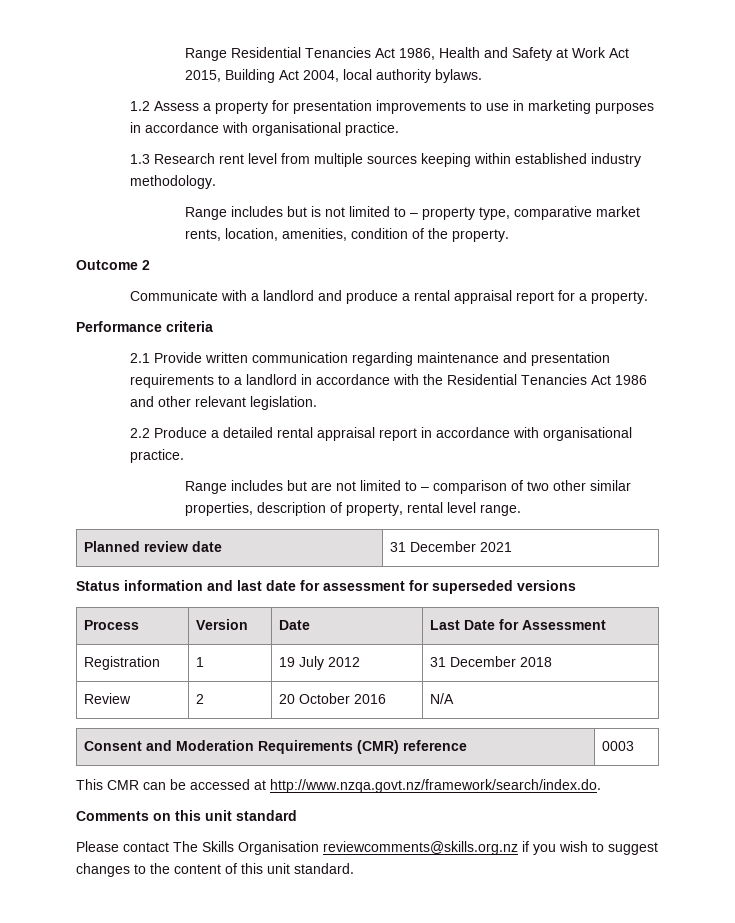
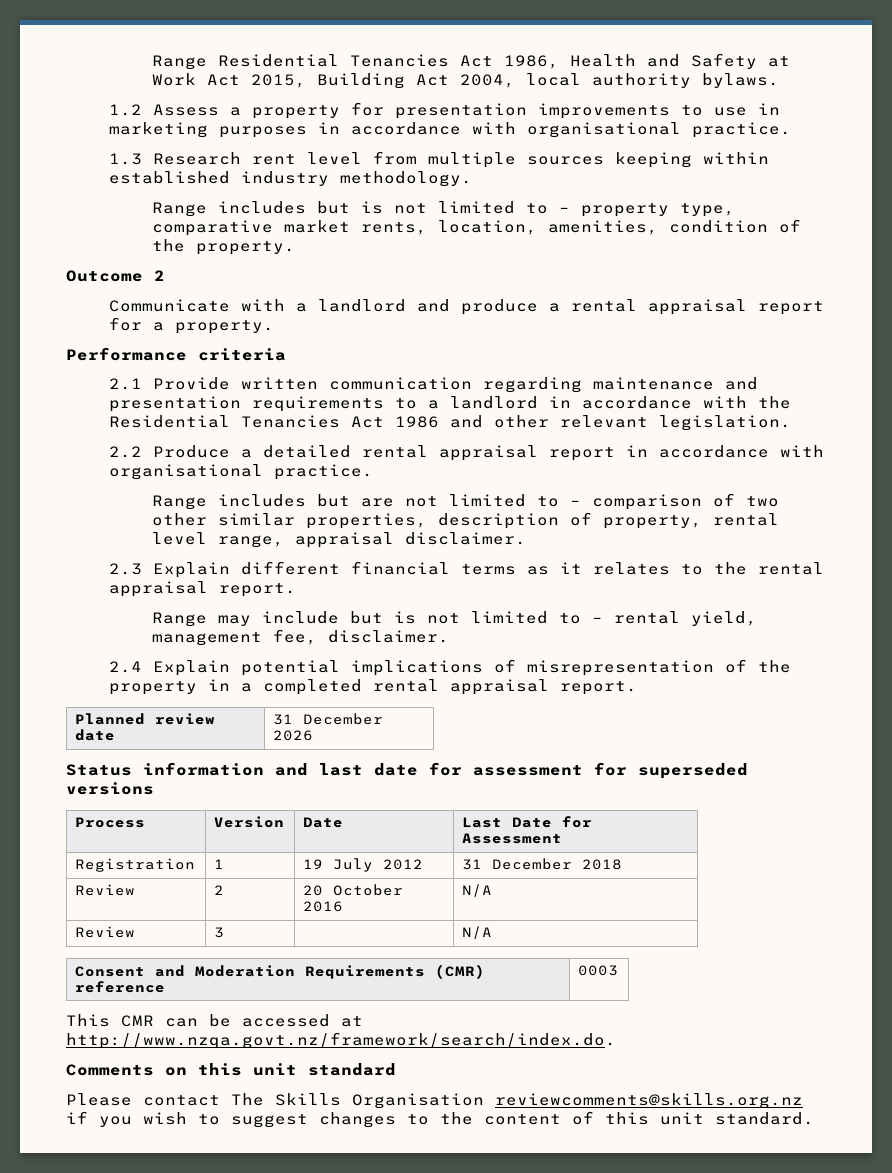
[479,504,521,516] range. -> [217,532,526,548] [108,561,824,578] [108,581,296,597] [151,611,757,627] [151,629,449,646] [108,659,791,676] [108,679,637,695] range, appraisal disclaimer. // 2.3 Explain different financial terms as it relates to the rental appraisal report. // Range may include but is not limited to – rental yield, management fee, disclaimer. // 2.4 Explain potential implications of misrepresentation of the property in a completed rental appraisal report.
[480,542,513,552] 2021 -> [273,730,314,741] 2026
(455, 698) none -> [75,926,136,938] [214,927,225,938] [462,926,493,939] // Review | 3 | | N/A

